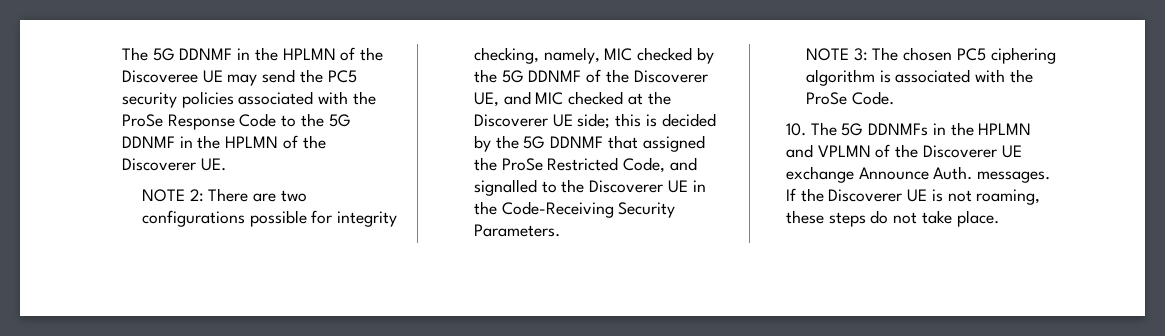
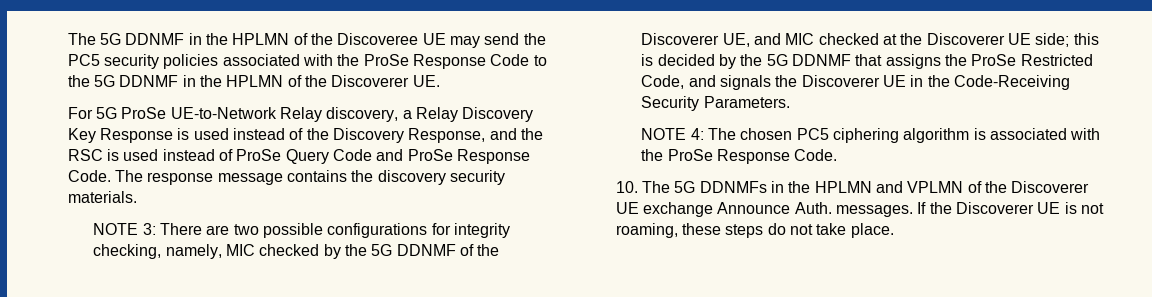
[141,189,204,202] // NOTE 2: -> [67,107,534,122] [67,128,543,143] [67,149,530,164] [67,170,505,185] [67,191,137,203] [93,223,156,235] // For 5G ProSe UE-to-Network Relay discovery, a Relay Discovery Key Response is used instead of the Discovery Response, and the RSC is used instead of ProSe Query Code and ProSe Response Code. The response message contains the discovery security materials. // NOTE 3:
[141,210,307,227] configurations possible -> [263,223,428,238] possible configurations
[642,135,705,152] assigned -> [885,54,941,69] assigns
[473,179,557,196] signalled to -> [720,75,772,90] signals
[853,48,868,61] 3: -> [690,128,704,140] 4:
(847, 98) none -> [717,149,791,164] Response

